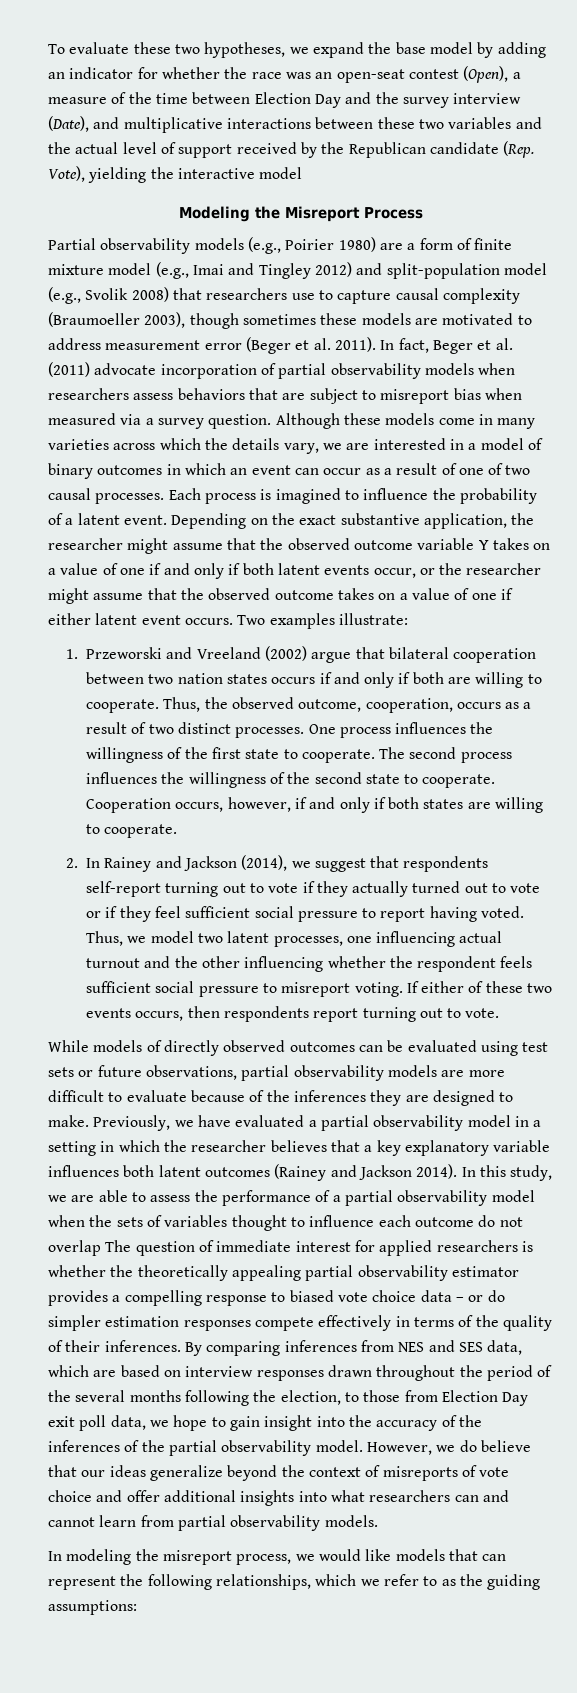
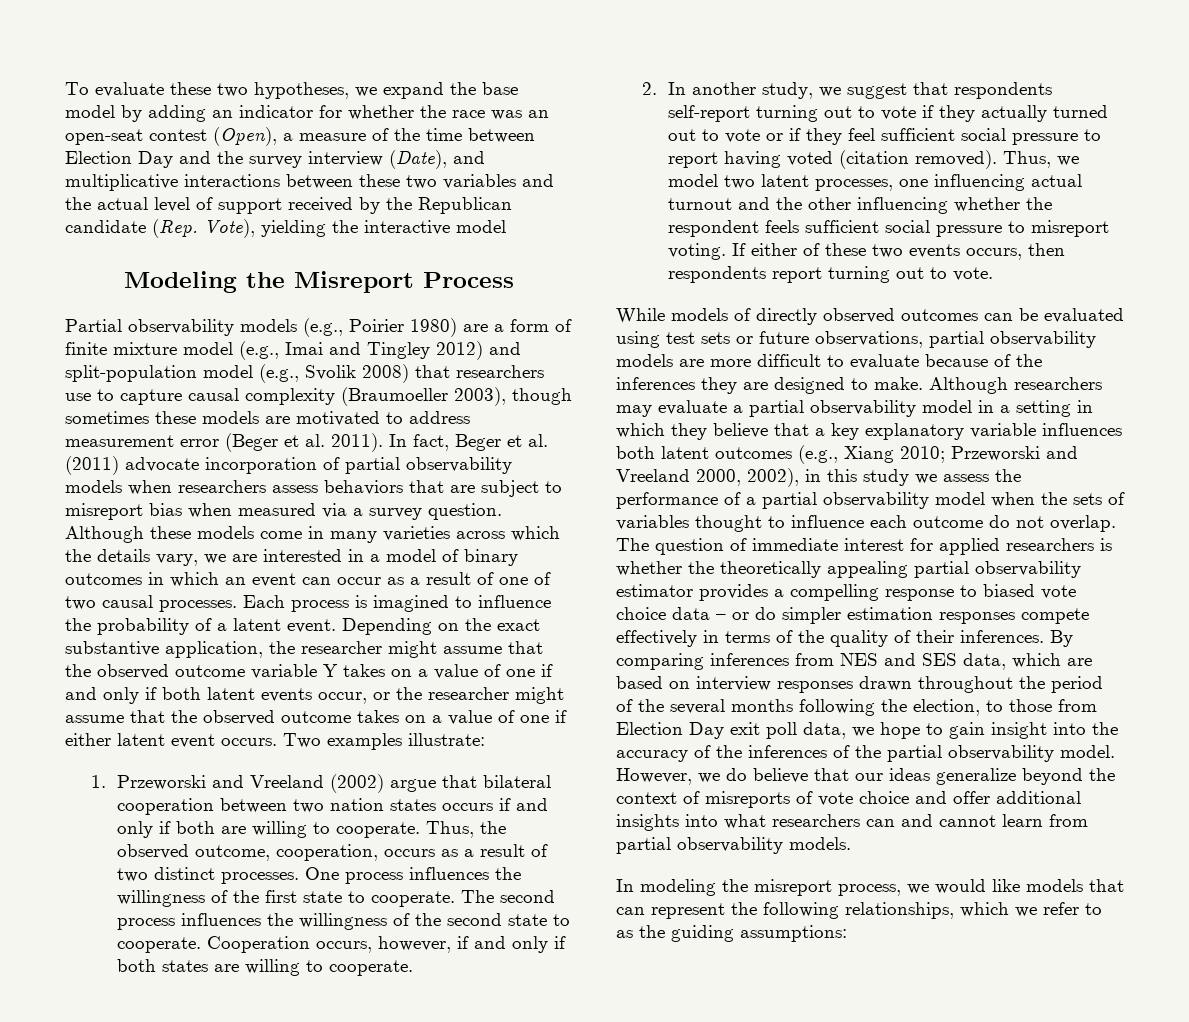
[104,855,288,872] Rainey and Jackson (2014), -> [692,82,814,99] another study,
[481,906,525,918] voted. -> [787,150,998,169] voted (citation removed).
[93,1115,305,1131] Previously, we have evaluated -> [929,377,1102,394] [616,400,727,417] Although researchers may evaluate
[163,1140,327,1152] the researcher believes -> [671,423,768,440] they believe
[274,1164,553,1181] [48,1190,146,1202] (Rainey and Jackson 2014). In this study, we are able to -> [798,445,1078,464] [616,468,937,487] (e.g., Xiang 2010; Przeworski and Vreeland 2000, 2002), in this study we
[48,1240,101,1256] overlap -> [1050,515,1116,532] overlap.

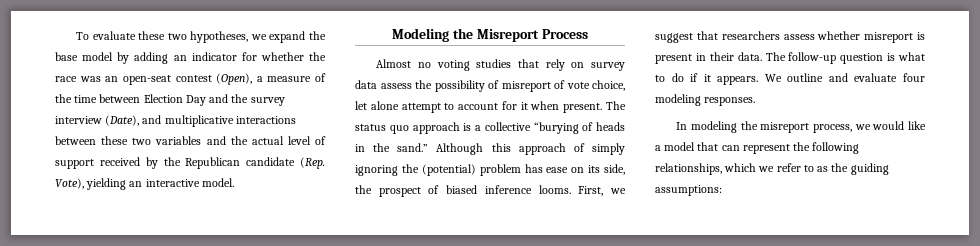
[332,220,506,235] the interactive model -> [129,178,234,187] an interactive model.
[65,318,572,337] [65,341,521,360] [65,364,544,383] [65,387,572,406] [65,411,470,426] [65,433,548,452] [65,456,512,475] [65,480,562,497] [65,503,502,520] [65,526,560,543] [65,549,518,566] [65,572,551,587] [65,595,551,612] [65,618,540,635] [65,641,543,658] [65,664,553,679] [65,687,564,704] [65,710,567,725] [65,733,485,750] [91,774,552,793] [117,798,549,815] [117,821,507,838] [117,844,549,861] [117,867,522,884] [117,890,556,907] [117,913,571,930] [117,936,567,953] [117,959,414,976] [642,82,1053,99] [668,105,1109,122] [668,128,1102,145] [668,150,1080,169] [668,174,1083,191] [668,197,1053,214] [668,220,1110,237] [668,243,1066,260] [668,266,994,283] [616,308,1124,325] [616,331,1096,348] [616,354,1042,369] [616,377,1102,394] [616,400,1093,417] [616,423,1122,440] [616,445,1078,464] [616,468,1021,487] [616,492,1125,509] [616,515,1116,532] [616,538,1112,555] [616,561,1081,578] [616,584,1076,601] [616,607,1089,624] [616,630,1073,647] [616,653,1092,670] [616,676,1103,693] [616,699,1097,716] [616,722,1118,739] [616,745,1115,762] [616,768,1115,785] [616,791,1081,808] [616,814,1088,831] [616,837,851,854] Partial observability models (e.g., Poirier 1980) are a form of finite mixture model (e.g., Imai and Tingley 2012) and split-population model (e.g., Svolik 2008) that researchers use to capture causal complexity (Braumoeller 2003), though sometimes these models are motivated to address measurement error (Beger et al. 2011). In fact, Beger et al. (2011) advocate incorporation of partial observability models when researchers assess behaviors that are subject to misreport bias when measured via a survey question. Although these models come in many varieties across which the details vary, we are interested in a model of binary outcomes in which an event can occur as a result of one of two causal processes. Each process is imagined to influence the probability of a latent event. Depending on the exact substantive application, the researcher might assume that the observed outcome variable Y takes on a value of one if and only if both latent events occur, or the researcher might assume that the observed outcome takes on a value of one if either latent event occurs. Two examples illustrate: // 1. Przeworski and Vreeland (2002) argue that bilateral cooperation between two nation states occurs if and only if both are willing to cooperate. Thus, the observed outcome, cooperation, occurs as a result of two distinct processes. One process influences the willingness of the first state to cooperate. The second process influences the willingness of the second state to cooperate. Cooperation occurs, however, if and only if both states are willing to cooperate. // 2. In another study, we suggest that respondents self-report turning out to vote if they actually turned out to vote or if they feel sufficient social pressure to report having voted (citation removed). Thus, we model two latent processes, one influencing actual turnout and the other influencing whether the respondent feels sufficient social pressure to misreport voting. If either of these two events occurs, then respondents report turning out to vote. // While models of directly observed outcomes can be evaluated using test sets or future observations, partial observability models are more difficult to evaluate because of the inferences they are designed to make. Although researchers may evaluate a partial observability model in a setting in which they believe that a key explanatory variable influences both latent outcomes (e.g., Xiang 2010; Przeworski and Vreeland 2000, 2002), in this study we assess the performance of a partial observability model when the sets of variables thought to influence each outcome do not overlap. The question of immediate interest for applied researchers is whether the theoretically appealing partial observability estimator provides a compelling response to biased vote choice data – or do simpler estimation responses compete effectively in terms of the quality of their inferences. By comparing inferences from NES and SES data, which are based on interview responses drawn throughout the period of the several months following the election, to those from Election Day exit poll data, we hope to gain insight into the accuracy of the inferences of the partial observability model. However, we do believe that our ideas generalize beyond the context of misreports of vote choice and offer additional insights into what researchers can and cannot learn from partial observability models. -> [376,59,625,71] [355,80,625,92] [355,101,626,113] [355,122,625,134] [355,143,625,155] [355,164,625,176] [355,185,626,197] [655,31,925,43] [655,52,925,64] [655,73,925,85] [655,94,756,106] Almost no voting studies that rely on survey data assess the possibility of misreport of vote choice, let alone attempt to account for it when present. The status quo approach is a collective “burying of heads in the sand.” Although this approach of simply ignoring the (potential) problem has ease on its side, the prospect of biased inference looms. First, we suggest that researchers assess whether misreport is present in their data. The follow-up question is what to do if it appears. We outline and evaluate four modeling responses.
[1026,879,1083,892] models -> [655,142,696,151] a model

